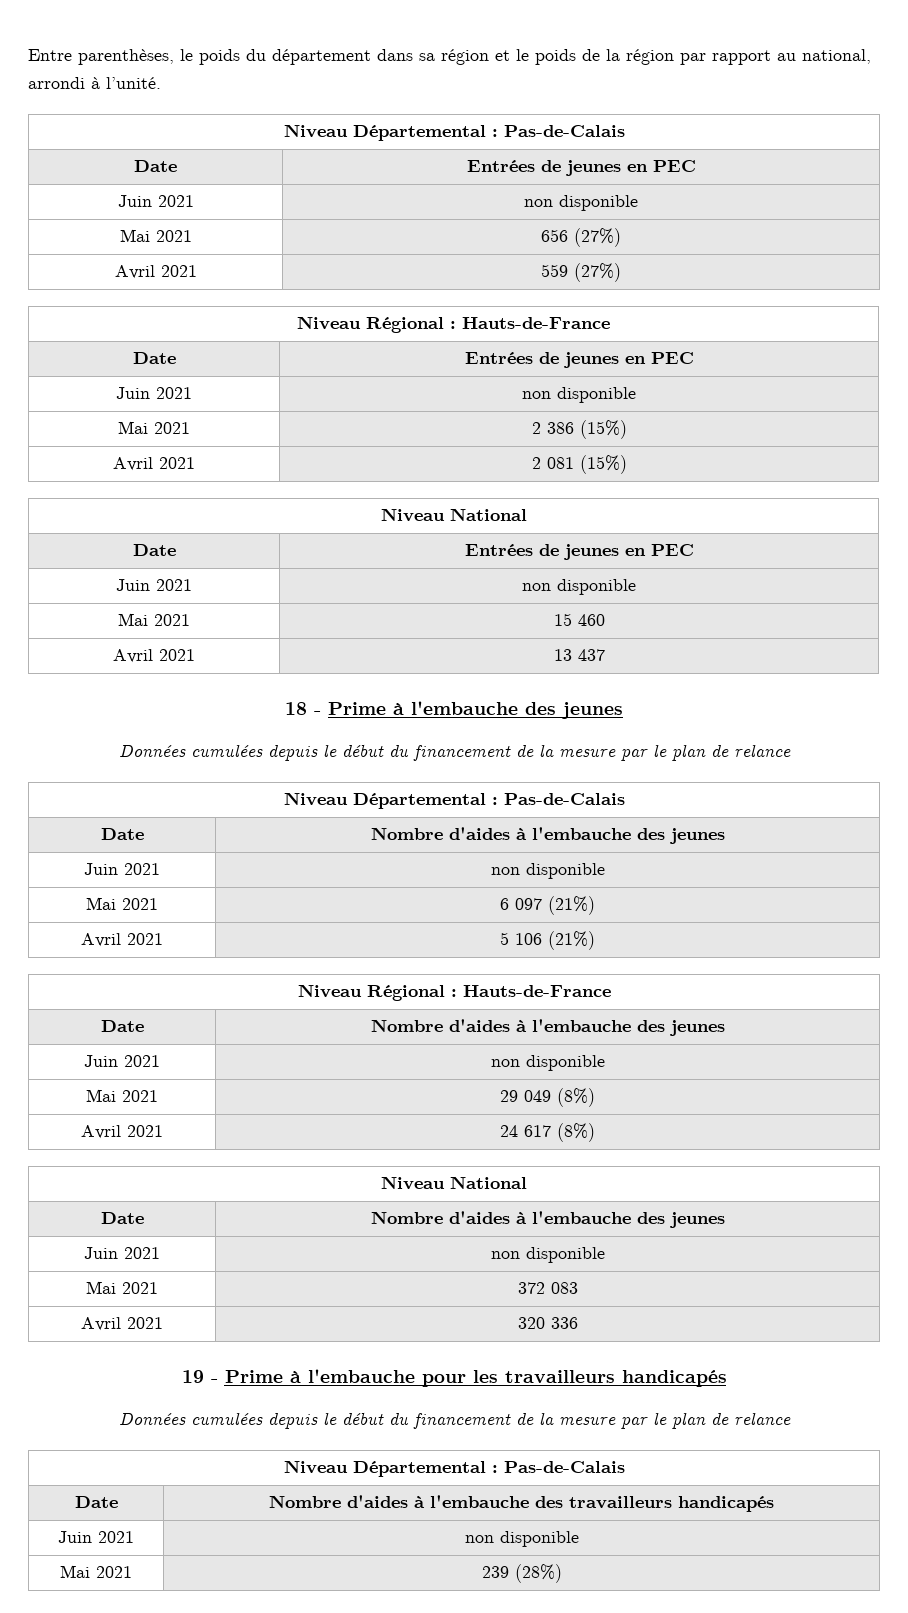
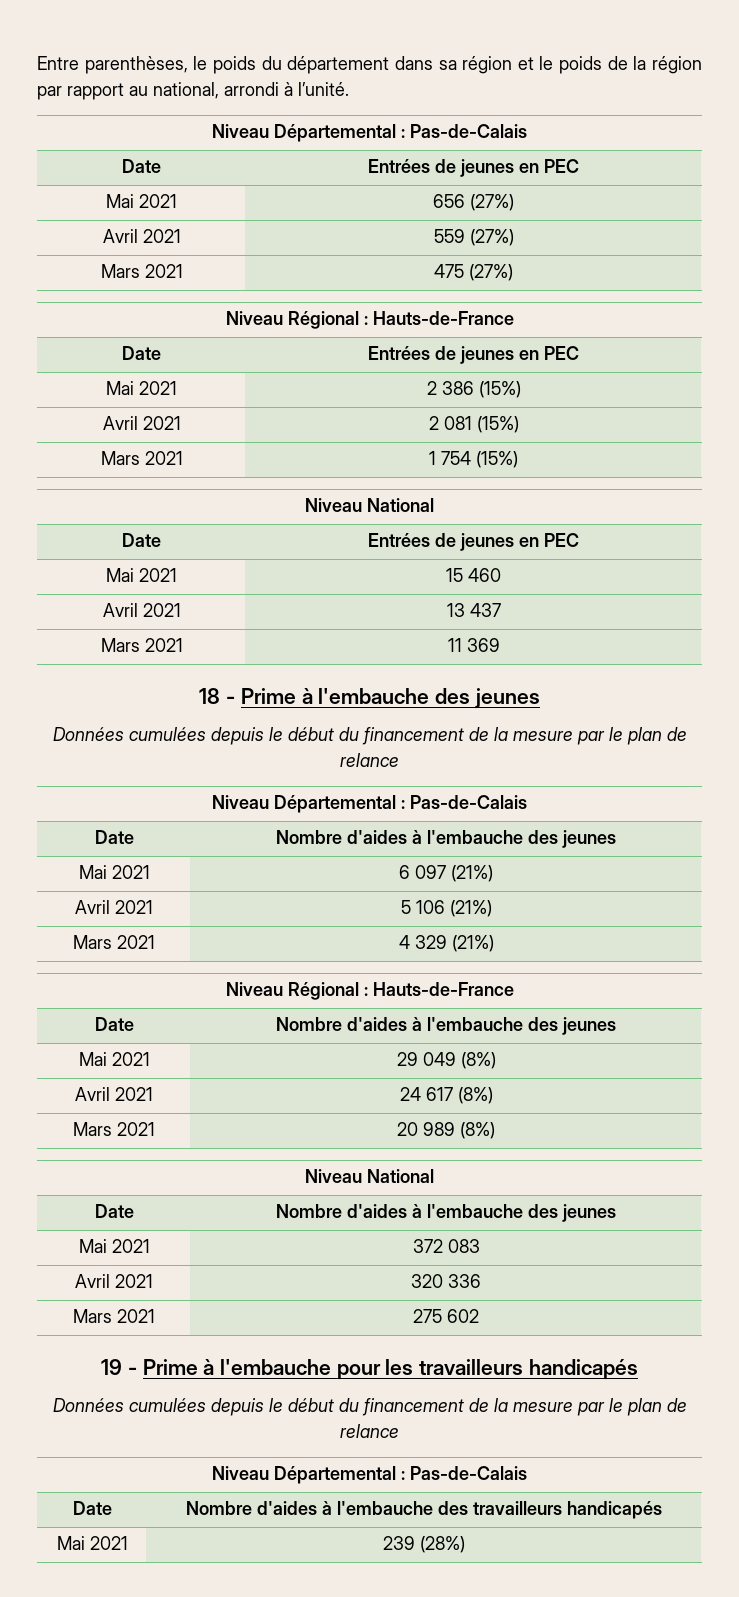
[117,195,194,207] [524,195,638,211] // Juin 2021 | non disponible -> (579, 166) none
(621, 272) none -> [100,264,183,278] [433,264,513,281] // Mars 2021 | 475 (27%)
[116,387,192,399] [522,387,636,403] // Juin 2021 | non disponible -> (579, 353) none
(627, 464) none -> [100,451,183,465] [428,451,518,468] // Mars 2021 | 1 754 (15%)
[116,579,192,591] [522,579,636,595] // Juin 2021 | non disponible -> (579, 540) none
(605, 655) none -> [100,638,183,652] [447,638,500,652] // Mars 2021 | 11 369
[84,863,160,875] [490,863,605,879] // Juin 2021 | non disponible -> (616, 839) none
(595, 940) none -> [73,935,155,949] [398,935,494,952] // Mars 2021 | 4 329 (21%)
[84,1055,160,1067] [490,1055,605,1071] // Juin 2021 | non disponible -> (616, 1026) none
(595, 1132) none -> [73,1122,155,1136] [396,1122,495,1139] // Mars 2021 | 20 989 (8%)
[84,1247,160,1259] [490,1247,605,1263] // Juin 2021 | non disponible -> (616, 1213) none
(578, 1323) none -> [73,1309,155,1323] [412,1309,479,1323] // Mars 2021 | 275 602
[58,1531,134,1543] [464,1531,579,1547] // Juin 2021 | non disponible -> (662, 1510) none

